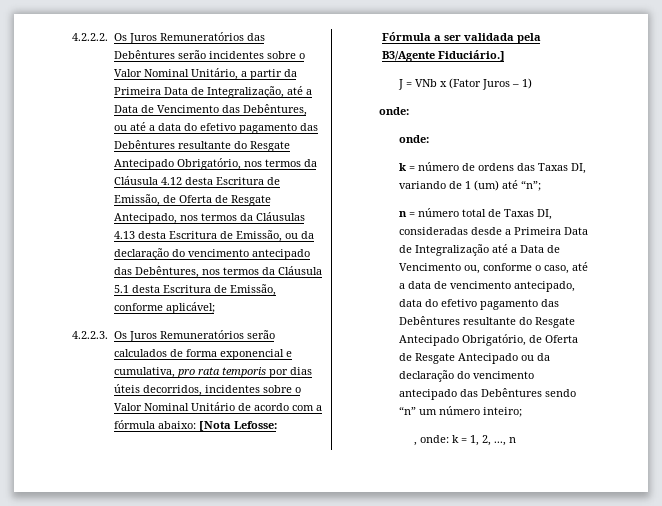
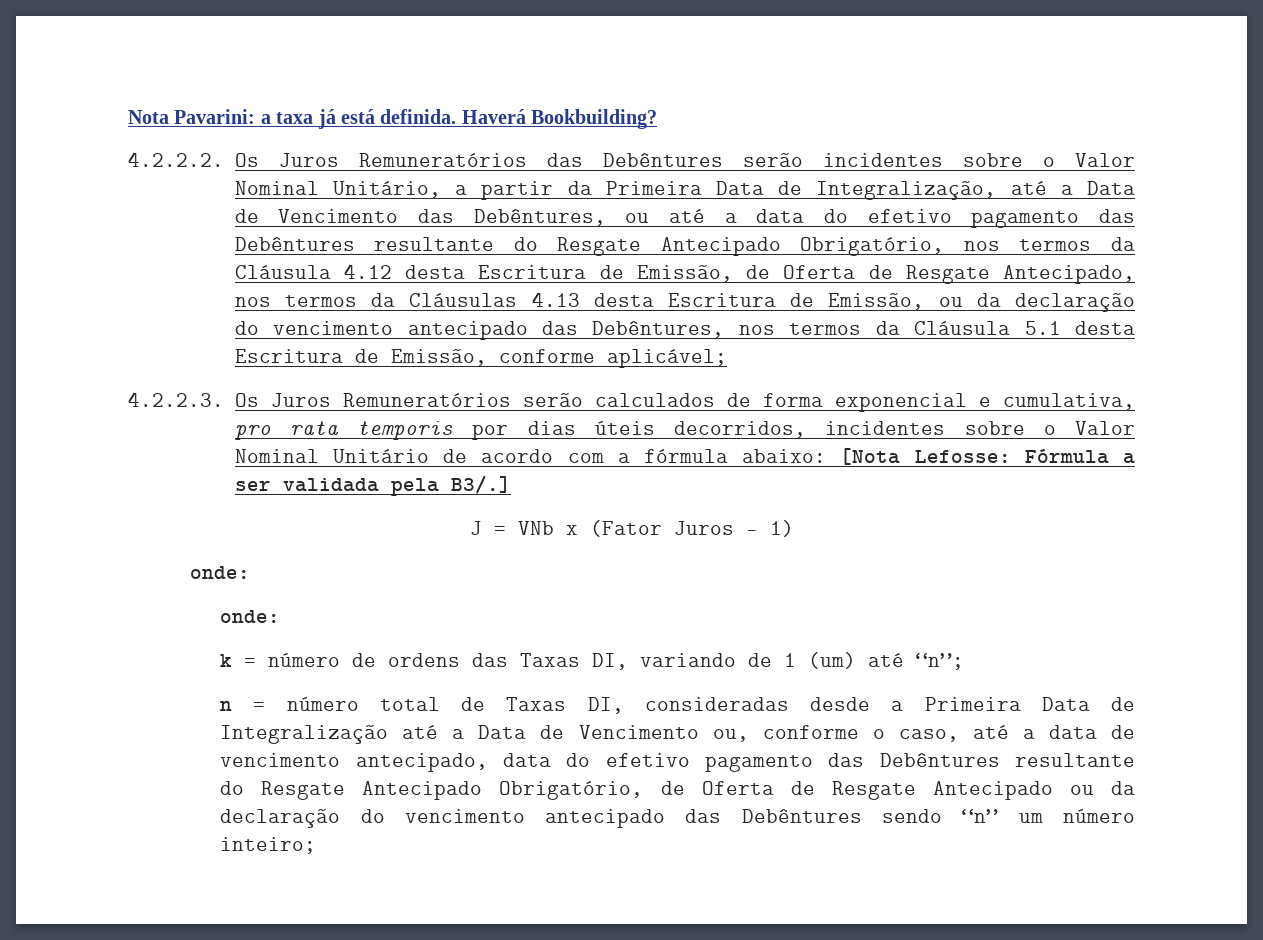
(72, 37) none -> [128,109,658,129] Nota Pavarini: a taxa já está definida. Haverá Bookbuilding? //
[381,50,505,62] B3/Agente Fiduciário.] -> [450,475,511,494] B3/.]
[414,435,516,446] // , onde: k = 1, 2, ..., n -> (317, 845) none

